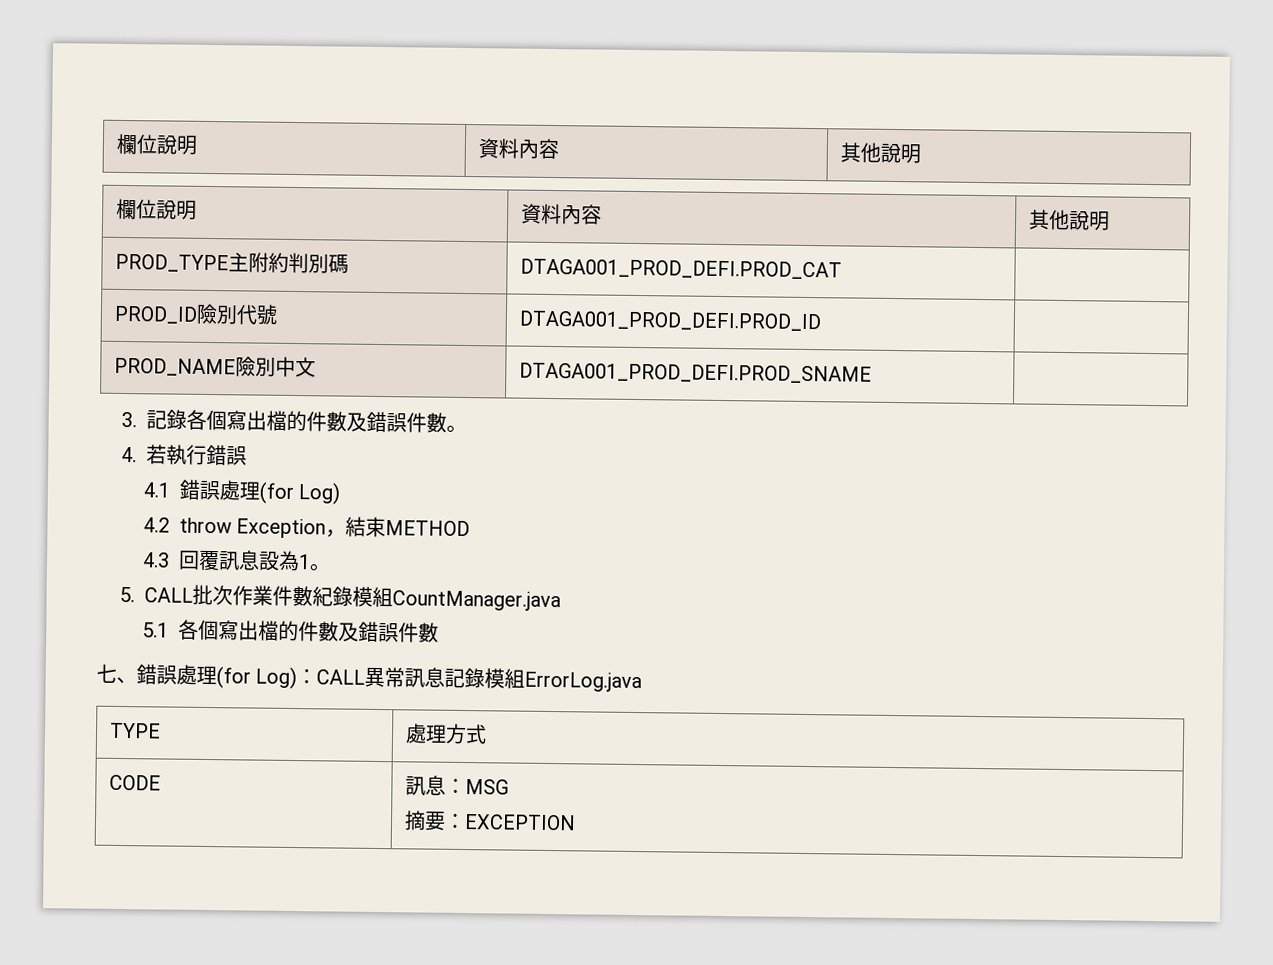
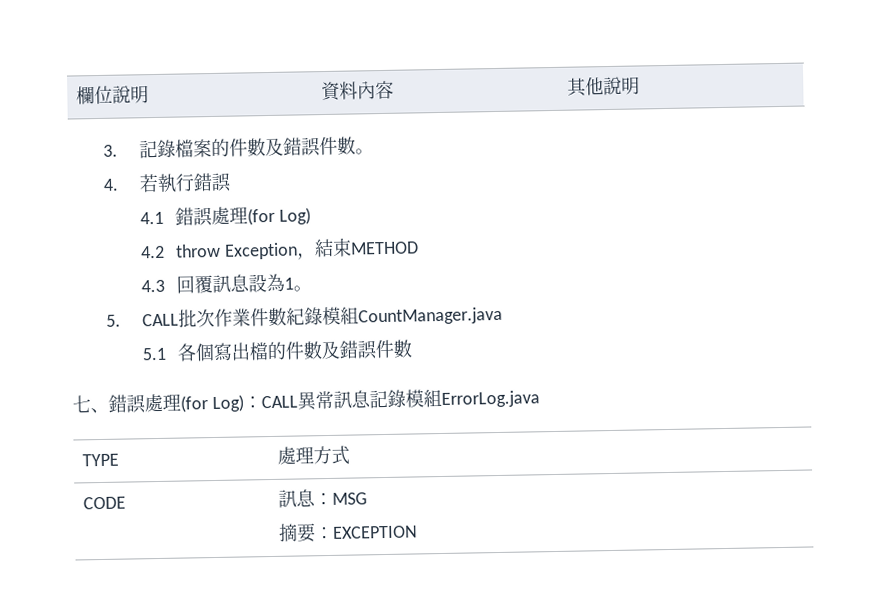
[115,133,198,155] [477,138,560,160] [839,142,921,164] [115,198,197,220] [520,203,602,225] [1027,209,1110,231] [114,252,349,274] [519,258,842,280] [113,303,278,325] [518,310,821,332] [113,356,316,378] [518,362,872,384] 欄位說明 | 資料內容 | 其他說明 // 欄位說明 | 資料內容 | 其他說明 // PROD_TYPE主附約判別碼 | DTAGA001_PROD_DEFI.PROD_CAT | // PROD_ID險別代號 | DTAGA001_PROD_DEFI.PROD_ID | // PROD_NAME險別中文 | DTAGA001_PROD_DEFI.PROD_SNAME | -> [76,85,150,105] [321,80,395,102] [567,76,641,97] 欄位說明 | 資料內容 | 其他說明
[186,409,288,431] 各個寫出檔 -> [174,139,212,158] 檔案

